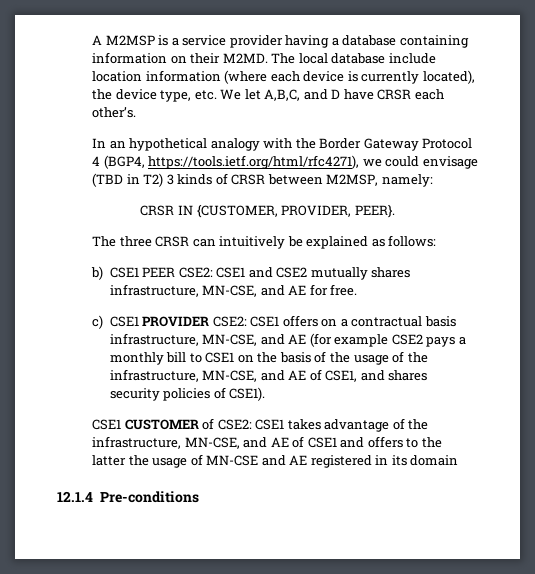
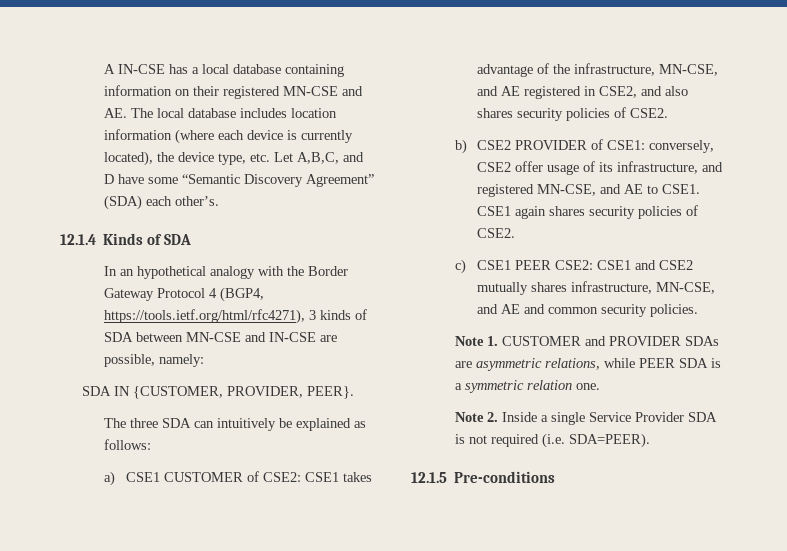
[105,35,339,48] M2MSP is a service provider having a -> [117,64,229,74] IN-CSE has a local
[222,53,268,63] M2MD. -> [222,86,363,99] [103,108,127,118] registered MN-CSE and AE.
[388,53,436,64] include -> [239,108,287,118] includes
[220,89,261,100] We let -> [273,152,293,162] Let
[377,89,444,100] [92,107,137,118] CRSR each other’s. -> [147,174,374,187] [103,195,219,210] [60,233,192,245] some “Semantic Discovery Agreement” (SDA) each other’s. // 12.1.4 Kinds of SDA
[362,156,478,169] [92,173,379,187] we could envisage (TBD in T2) 3 kinds of CRSR between M2MSP, -> [308,309,367,320] [103,332,337,342] [103,354,155,367] 3 kinds of SDA between MN-CSE and IN-CSE are possible,
[140,205,175,216] CRSR -> [82,386,111,396] SDA
[155,236,190,247] CRSR -> [161,418,191,428] SDA
[91,266,104,280] b) -> [103,471,372,486] [476,63,718,77] [476,86,688,99] [476,107,668,121] [454,139,714,154] [476,161,723,175] [476,184,700,197] [476,205,698,219] [476,228,515,238] [454,259,466,274] a) CSE1 CUSTOMER of CSE2: CSE1 takes advantage of the infrastructure, MN-CSE, and AE registered in CSE2, and also shares security policies of CSE2. // b) CSE2 PROVIDER of CSE1: conversely, CSE2 offer usage of its infrastructure, and registered MN-CSE, and AE to CSE1. CSE1 again shares security policies of CSE2. // c)
[309,284,358,296] [92,315,456,329] [109,333,466,347] [109,351,428,365] [109,369,428,382] [109,387,266,401] [92,418,429,432] [92,436,442,449] [92,454,459,468] [57,491,93,502] for free. // c) CSE1 PROVIDER CSE2: CSE1 offers on a contractual basis infrastructure, MN-CSE, and AE (for example CSE2 pays a monthly bill to CSE1 on the basis of the usage of the infrastructure, MN-CSE, and AE of CSE1, and shares security policies of CSE1). // CSE1 CUSTOMER of CSE2: CSE1 takes advantage of the infrastructure, MN-CSE, and AE of CSE1 and offers to the latter the usage of MN-CSE and AE registered in its domain // 12.1.4 -> [523,304,698,317] [454,336,719,346] [454,358,721,371] [454,380,600,393] [454,412,717,425] [454,433,650,448] [411,472,447,483] and common security policies. // Note 1. CUSTOMER and PROVIDER SDAs are asymmetric relations, while PEER SDA is a symmetric relation one. // Note 2. Inside a single Service Provider SDA is not required (i.e. SDA=PEER). // 12.1.5

